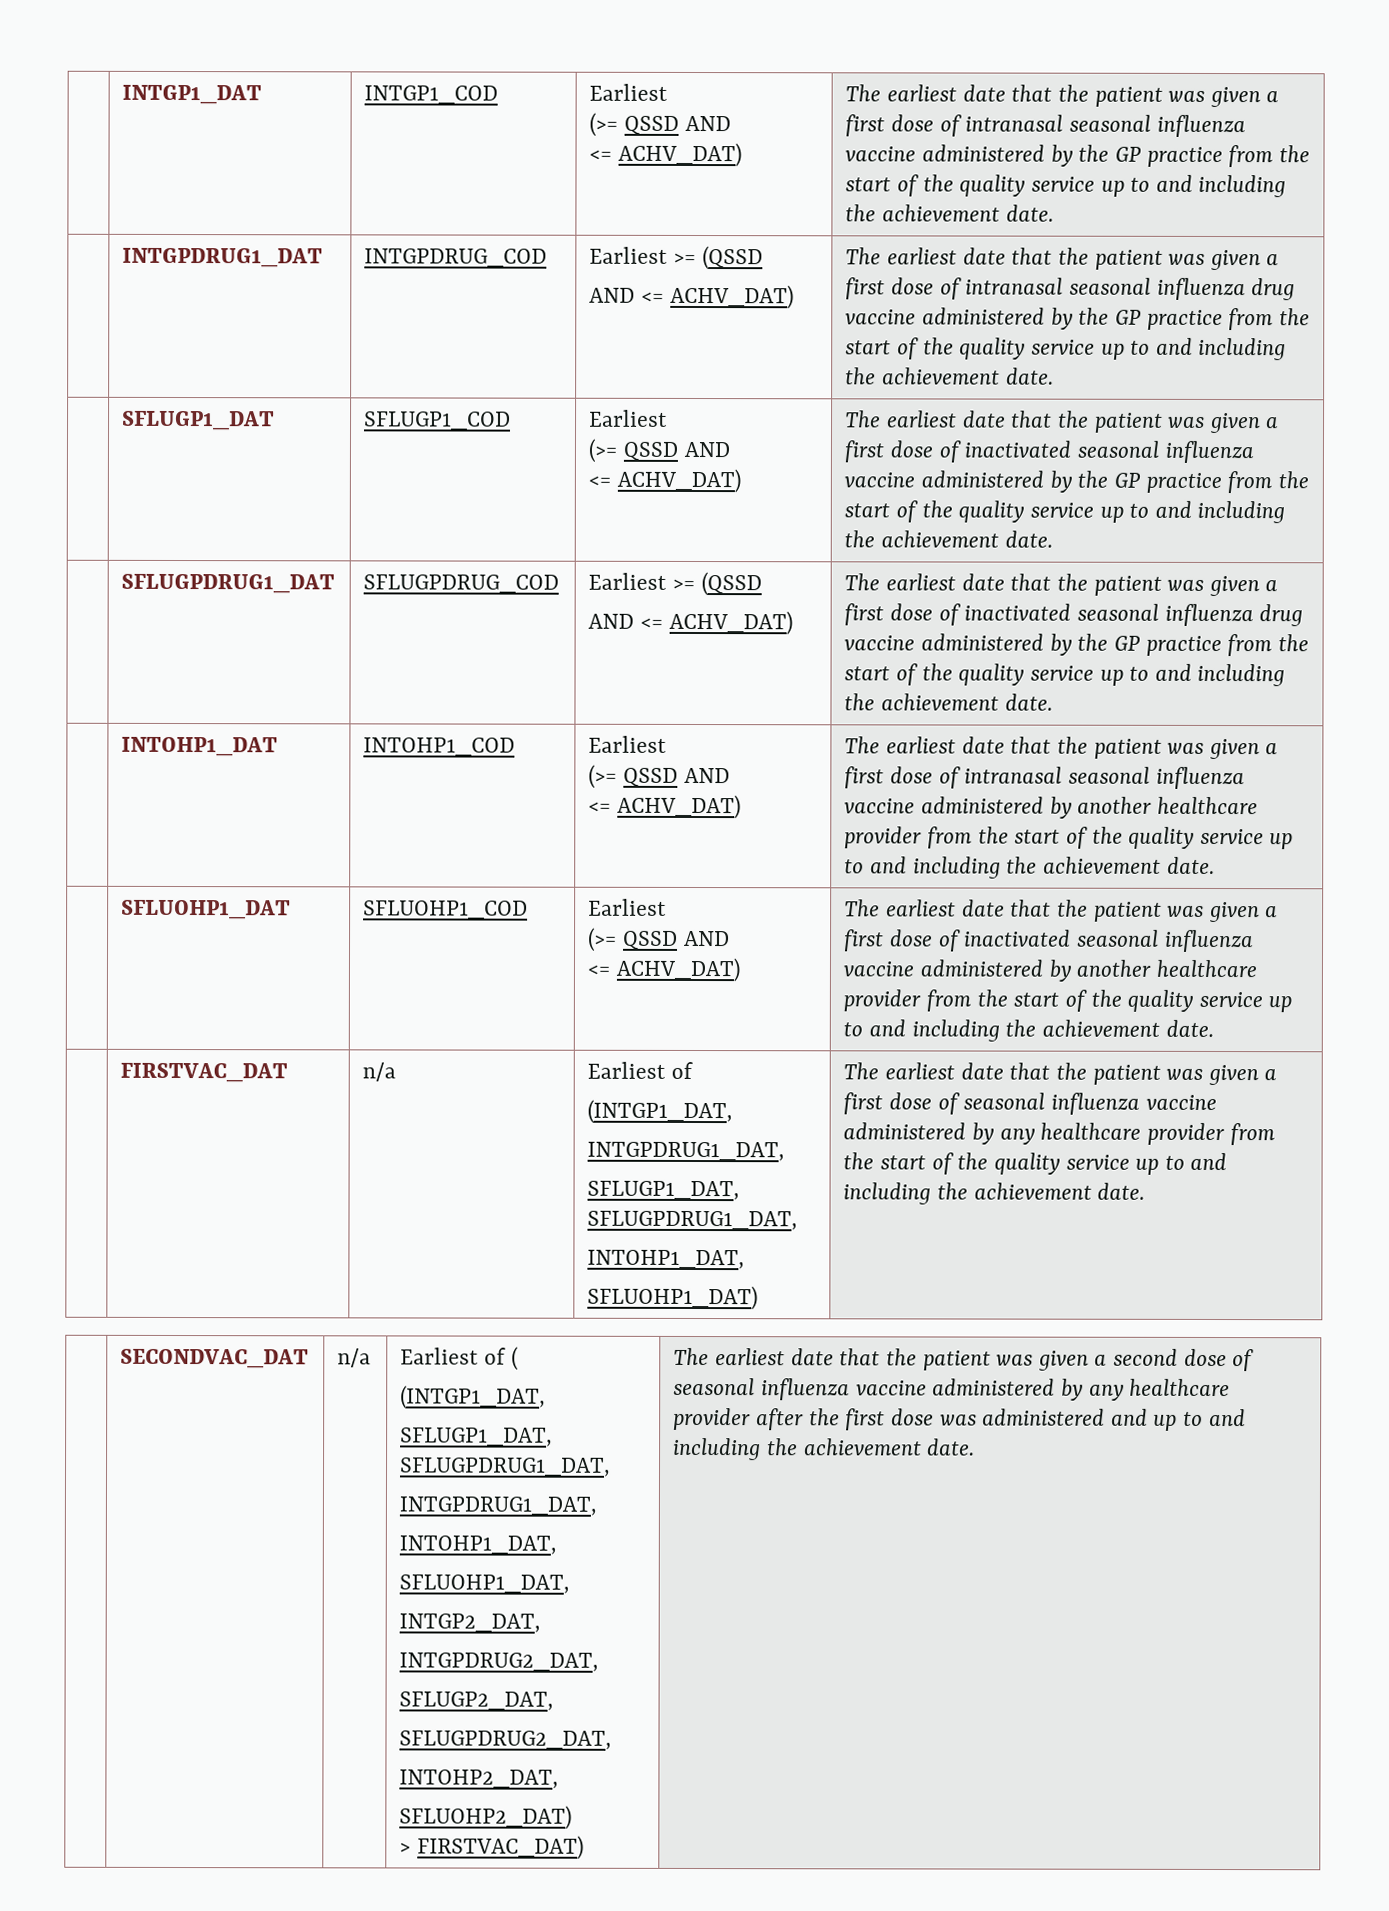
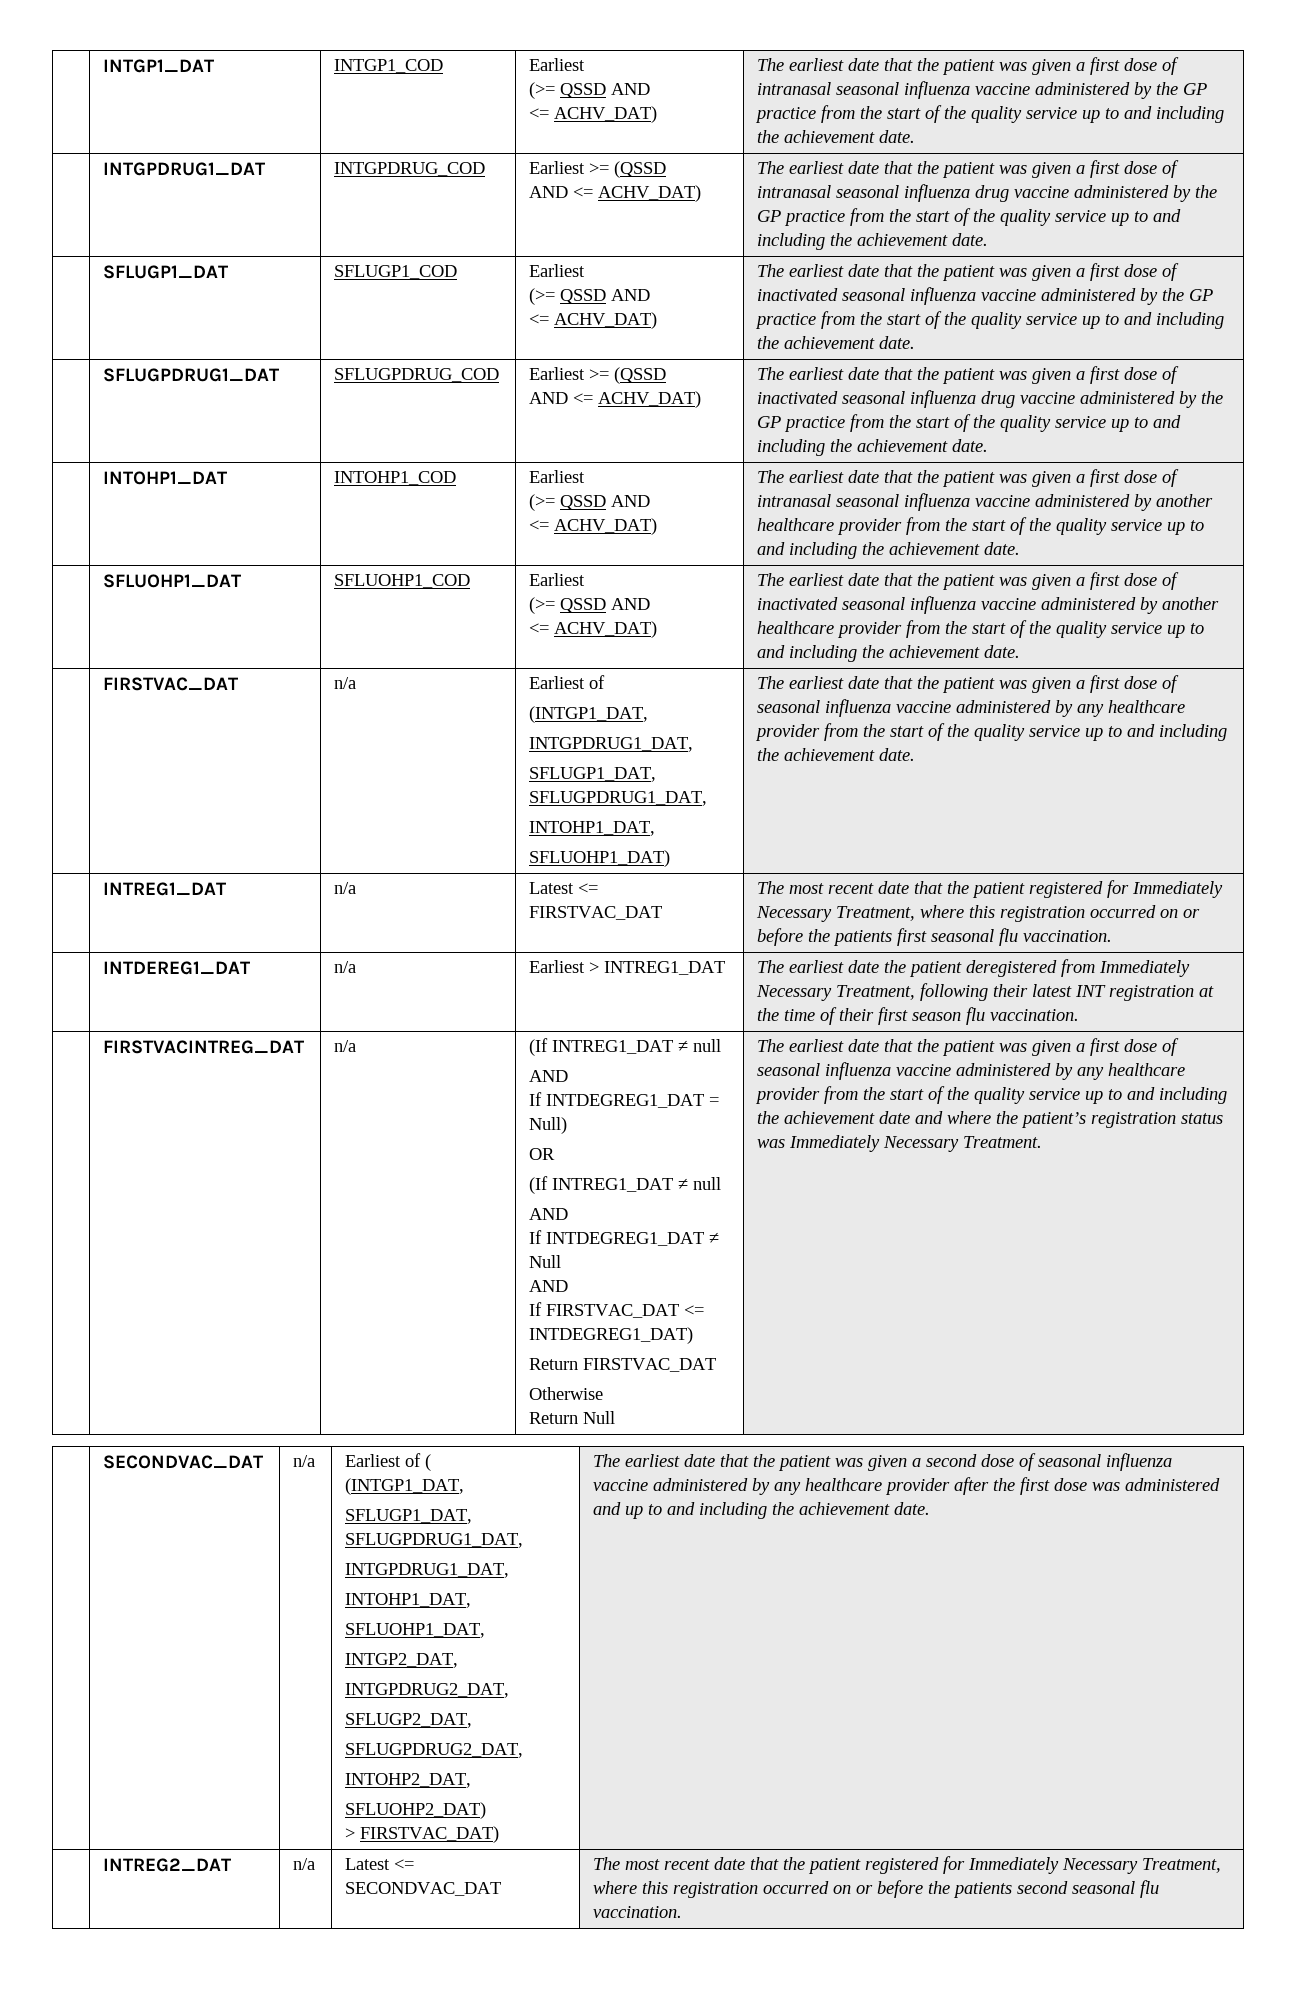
(1146, 1191) none -> [103,882,227,896] [334,882,357,894] [529,882,599,894] [529,906,663,920] [757,880,1224,898] [756,905,1201,922] [757,928,1113,946] [103,961,251,975] [334,961,357,973] [529,960,726,975] [757,959,1191,977] [756,983,1215,1001] [757,1007,1080,1025] [103,1040,305,1054] [334,1040,357,1052] [529,1038,722,1056] [529,1070,569,1082] [529,1092,720,1108] [529,1117,568,1134] [529,1148,556,1160] [529,1176,722,1194] [529,1208,569,1220] [529,1230,720,1246] [529,1255,562,1268] [529,1280,569,1292] [529,1302,705,1318] [529,1327,694,1344] [529,1358,717,1372] [529,1387,604,1400] [529,1411,616,1424] [757,1038,1180,1056] [757,1062,1186,1080] [755,1086,1228,1104] [757,1111,1224,1128] [757,1135,1043,1152] // | INTREG1_DAT | n/a | Latest <= FIRSTVAC_DAT | The most recent date that the patient registered for Immediately Necessary Treatment, where this registration occurred on or before the patients first seasonal flu vaccination. // | INTDEREG1_DAT | n/a | Earliest > INTREG1_DAT | The earliest date the patient deregistered from Immediately Necessary Treatment, following their latest INT registration at the time of their first season flu vaccination. // | FIRSTVACINTREG_DAT | n/a | (If INTREG1_DAT ≠ null // AND // If INTDEGREG1_DAT = Null) // OR // (If INTREG1_DAT ≠ null // AND // If INTDEGREG1_DAT ≠ Null // AND // If FIRSTVAC_DAT <= INTDEGREG1_DAT) // Return FIRSTVAC_DAT // Otherwise // Return Null | The earliest date that the patient was given a first dose of seasonal influenza vaccine administered by any healthcare provider from the start of the quality service up to and including the achievement date and where the patient’s registration status was Immediately Necessary Treatment.
(976, 1447) none -> [103,1858,232,1872] [293,1858,316,1870] [345,1858,415,1870] [345,1882,502,1896] [593,1856,1222,1874] [593,1880,1160,1898] [593,1906,683,1918] // | INTREG2_DAT | n/a | Latest <= SECONDVAC_DAT | The most recent date that the patient registered for Immediately Necessary Treatment, where this registration occurred on or before the patients second seasonal flu vaccination.

